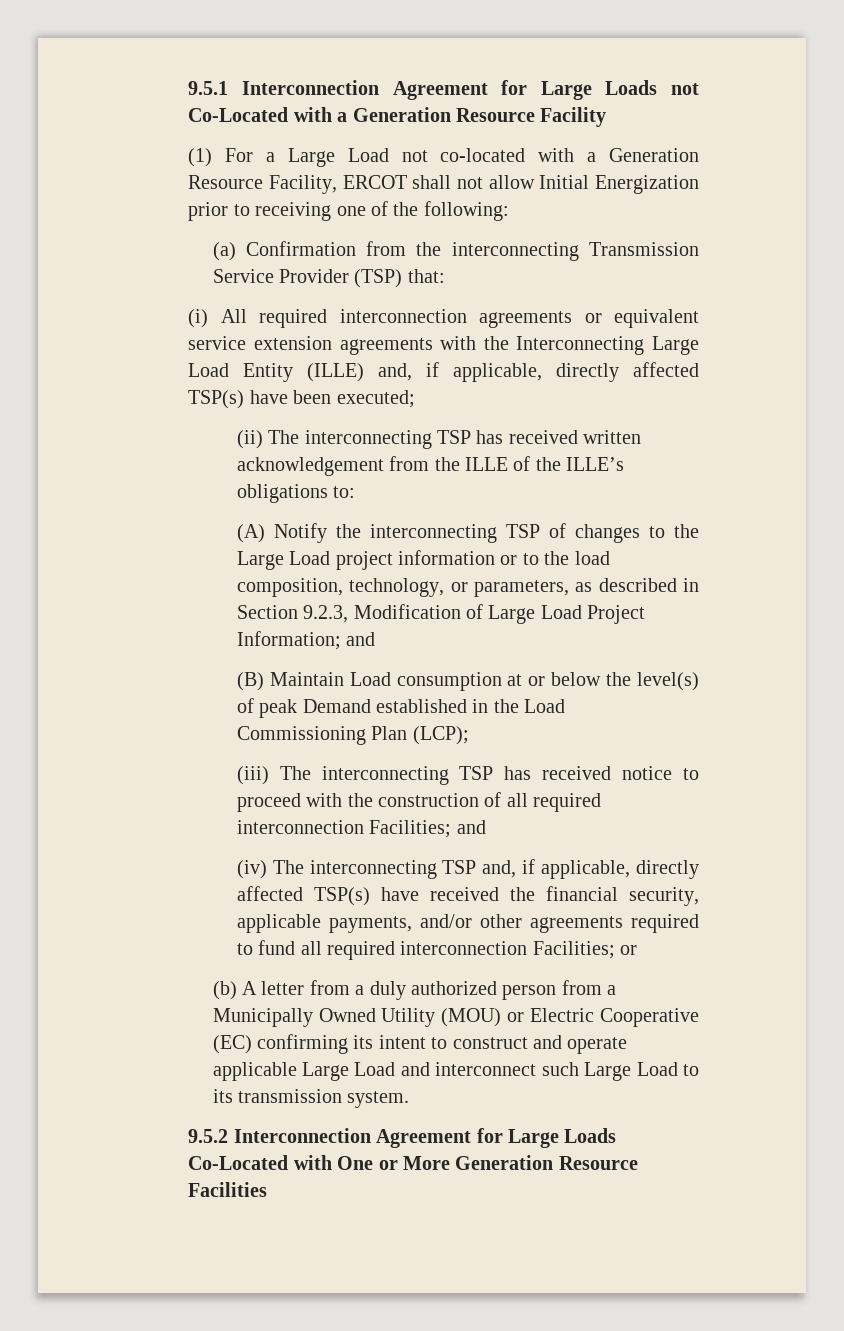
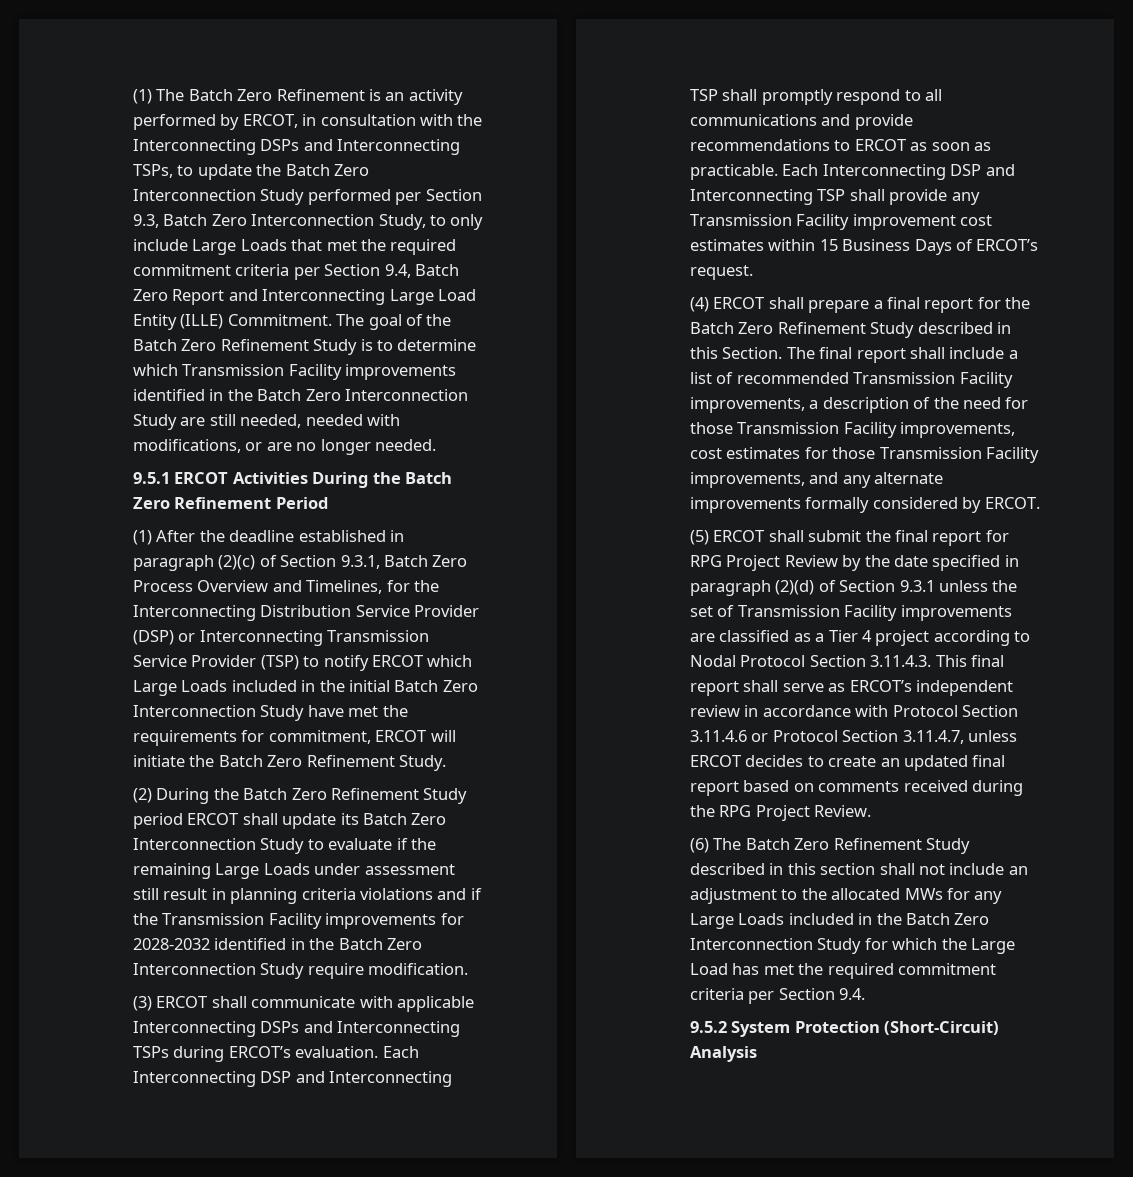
[188,80,699,100] [188,107,607,127] [188,148,699,167] [188,175,699,194] [188,201,509,221] [212,241,699,261] [212,269,445,288] [188,309,699,328] [188,336,509,355] 9.5.1 Interconnection Agreement for Large Loads not Co-Located with a Generation Resource Facility // (1) For a Large Load not co-located with a Generation Resource Facility, ERCOT shall not allow Initial Energization prior to receiving one of the following: // (a) Confirmation from the interconnecting Transmission Service Provider (TSP) that: // (i) All required interconnection agreements or equivalent service extension agreements with the -> [132,89,463,105] [132,114,483,130] [132,139,461,155] [132,164,369,180] [132,189,482,205] [132,214,484,230] [132,239,457,255] [132,264,459,280] [132,289,258,305] (1) The Batch Zero Refinement is an activity performed by ERCOT, in consultation with the Interconnecting DSPs and Interconnecting TSPs, to update the Batch Zero Interconnection Study performed per Section 9.3, Batch Zero Interconnection Study, to only include Large Loads that met the required commitment criteria per Section 9.4, Batch Zero Report and
[378,362,699,382] [188,390,415,409] [236,430,642,449] [236,456,625,476] [236,484,356,503] [236,523,700,543] [236,550,610,570] [236,578,699,597] [236,604,646,624] [236,631,376,650] [236,672,700,691] [236,698,566,718] [236,726,469,745] [236,766,699,785] [236,792,602,812] [236,820,486,838] [236,859,700,879] [236,886,699,906] [236,914,699,933] [236,940,638,960] [212,980,617,1000] [212,1008,699,1027] [212,1034,628,1054] [212,1062,699,1081] [212,1089,410,1108] [188,1128,617,1148] [188,1155,638,1170] [188,1182,268,1197] and, if applicable, directly affected TSP(s) have been executed; // (ii) The interconnecting TSP has received written acknowledgement from the ILLE of the ILLE’s obligations to: // (A) Notify the interconnecting TSP of changes to the Large Load project information or to the load composition, technology, or parameters, as described in Section 9.2.3, Modification of Large Load Project Information; and // (B) Maintain Load consumption at or below the level(s) of peak Demand established in the Load Commissioning Plan (LCP); // (iii) The interconnecting TSP has received notice to proceed with the construction of all required interconnection Facilities; and // (iv) The interconnecting TSP and, if applicable, directly affected TSP(s) have received the financial security, applicable payments, and/or other agreements required to fund all required interconnection Facilities; or // (b) A letter from a duly authorized person from a Municipally Owned Utility (MOU) or Electric Cooperative (EC) confirming its intent to construct and operate applicable Large Load and interconnect such Large Load to its transmission system. // 9.5.2 Interconnection Agreement for Large Loads Co-Located with One or More Generation Resource Facilities -> [227,314,452,330] [132,339,477,355] [132,364,457,380] [132,389,468,401] [132,414,400,430] [132,439,436,455] [132,472,452,488] [132,497,328,509] [132,530,404,545] [132,555,468,571] [132,580,439,594] [132,605,480,621] [132,630,430,646] [132,655,473,671] [132,680,478,696] [132,705,408,721] [132,730,456,746] [132,755,446,771] [132,788,468,804] [132,813,447,829] [132,838,436,854] [132,863,455,879] [132,888,482,904] [132,913,464,929] [132,938,422,950] [132,963,469,979] [132,996,474,1012] [132,1021,461,1037] [132,1046,419,1062] [132,1071,453,1087] [689,89,942,105] [689,114,913,130] [689,139,991,151] [689,164,1015,180] [689,189,980,205] [689,214,993,230] [689,239,1039,255] [689,265,753,280] [689,297,1031,313] [689,322,1011,338] [689,347,1018,363] [689,372,1013,388] [689,397,1029,413] [689,422,1016,438] [689,447,1039,463] [689,472,944,488] [689,497,1040,513] [689,530,1009,546] [689,555,1019,571] [689,580,1018,596] [689,605,1012,621] [689,630,1031,646] [689,655,1004,667] [689,680,1013,696] [689,705,1018,717] [689,730,1017,744] [689,755,1006,771] [689,780,1023,796] [689,805,872,821] [689,838,970,854] [689,863,1028,875] [689,888,1003,904] [689,913,990,929] [689,938,1015,954] [689,963,996,979] [689,988,866,1004] [689,1021,1000,1037] [689,1046,757,1062] Commitment. The goal of the Batch Zero Refinement Study is to determine which Transmission Facility improvements identified in the Batch Zero Interconnection Study are still needed, needed with modifications, or are no longer needed. // 9.5.1 ERCOT Activities During the Batch Zero Refinement Period // (1) After the deadline established in paragraph (2)(c) of Section 9.3.1, Batch Zero Process Overview and Timelines, for the Interconnecting Distribution Service Provider (DSP) or Interconnecting Transmission Service Provider (TSP) to notify ERCOT which Large Loads included in the initial Batch Zero Interconnection Study have met the requirements for commitment, ERCOT will initiate the Batch Zero Refinement Study. // (2) During the Batch Zero Refinement Study period ERCOT shall update its Batch Zero Interconnection Study to evaluate if the remaining Large Loads under assessment still result in planning criteria violations and if the Transmission Facility improvements for 2028-2032 identified in the Batch Zero Interconnection Study require modification. // (3) ERCOT shall communicate with applicable Interconnecting DSPs and Interconnecting TSPs during ERCOT’s evaluation. Each Interconnecting DSP and Interconnecting TSP shall promptly respond to all communications and provide recommendations to ERCOT as soon as practicable. Each Interconnecting DSP and Interconnecting TSP shall provide any Transmission Facility improvement cost estimates within 15 Business Days of ERCOT’s request. // (4) ERCOT shall prepare a final report for the Batch Zero Refinement Study described in this Section. The final report shall include a list of recommended Transmission Facility improvements, a description of the need for those Transmission Facility improvements, cost estimates for those Transmission Facility improvements, and any alternate improvements formally considered by ERCOT. // (5) ERCOT shall submit the final report for RPG Project Review by the date specified in paragraph (2)(d) of Section 9.3.1 unless the set of Transmission Facility improvements are classified as a Tier 4 project according to Nodal Protocol Section 3.11.4.3. This final report shall serve as ERCOT’s independent review in accordance with Protocol Section 3.11.4.6 or Protocol Section 3.11.4.7, unless ERCOT decides to create an updated final report based on comments received during the RPG Project Review. // (6) The Batch Zero Refinement Study described in this section shall not include an adjustment to the allocated MWs for any Large Loads included in the Batch Zero Interconnection Study for which the Large Load has met the required commitment criteria per Section 9.4. // 9.5.2 System Protection (Short-Circuit) Analysis

